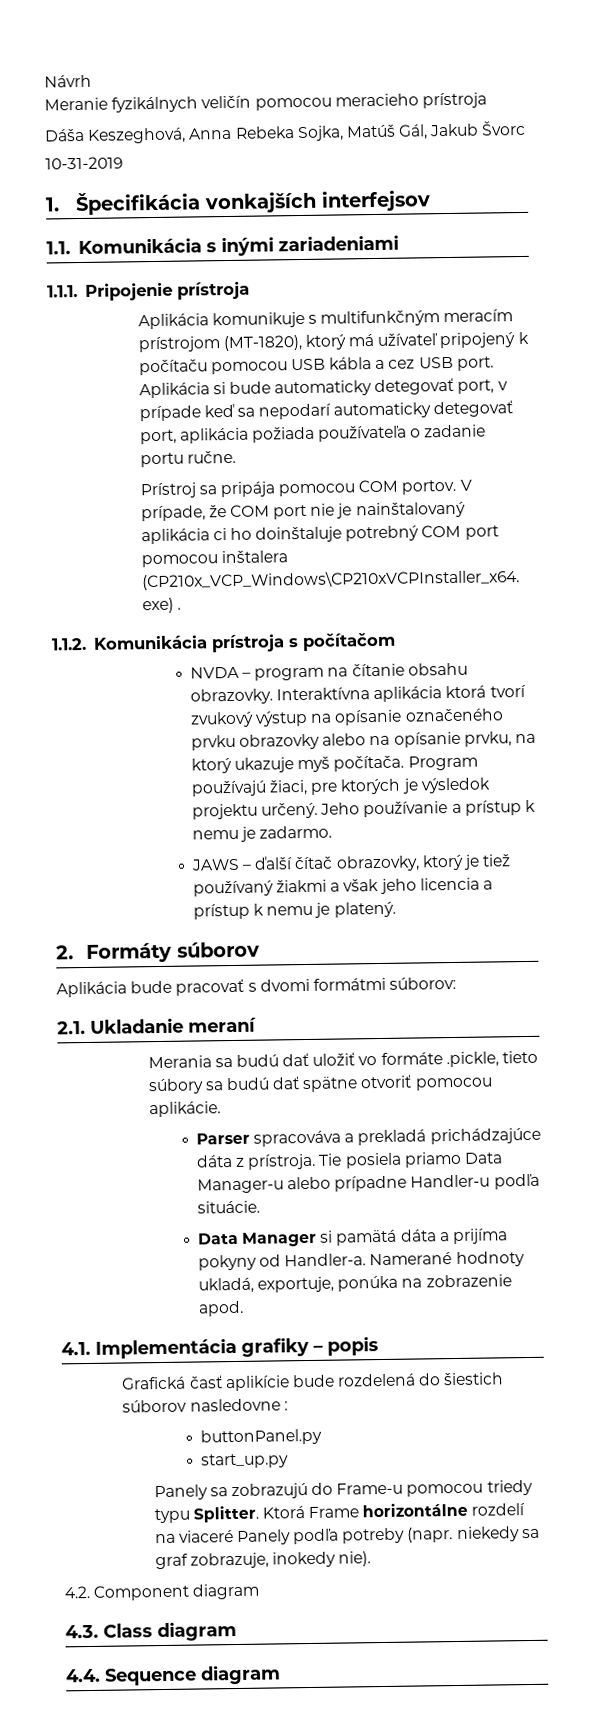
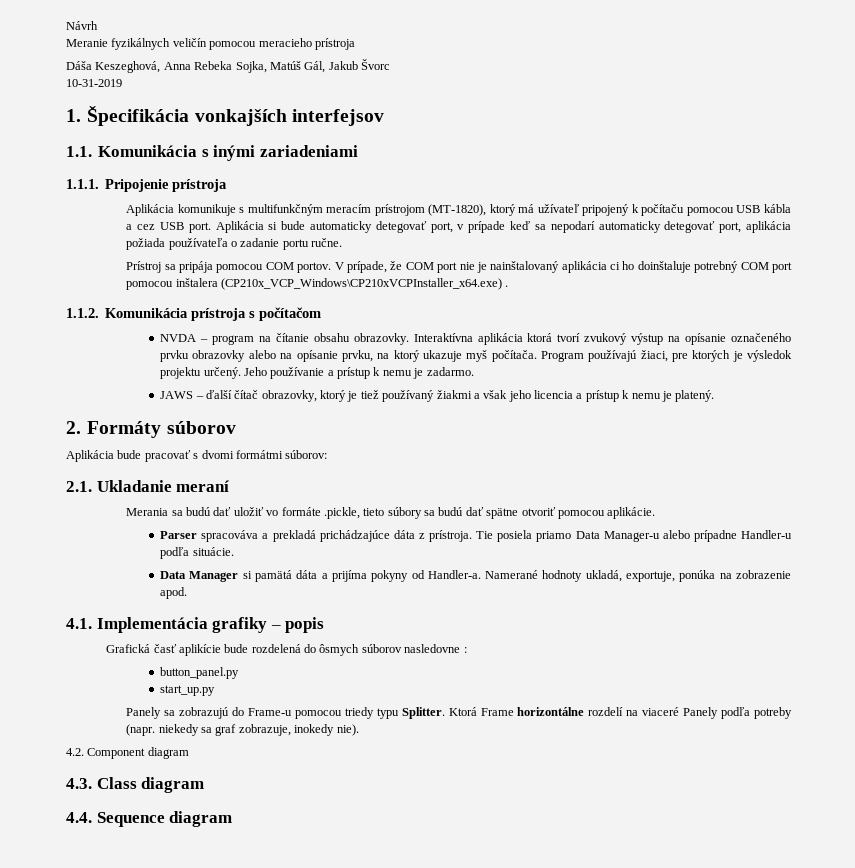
[443,1372,505,1386] šiestich -> [319,644,360,656] ôsmych
[199,1428,322,1446] buttonPanel.py -> [160,667,240,679] button_panel.py

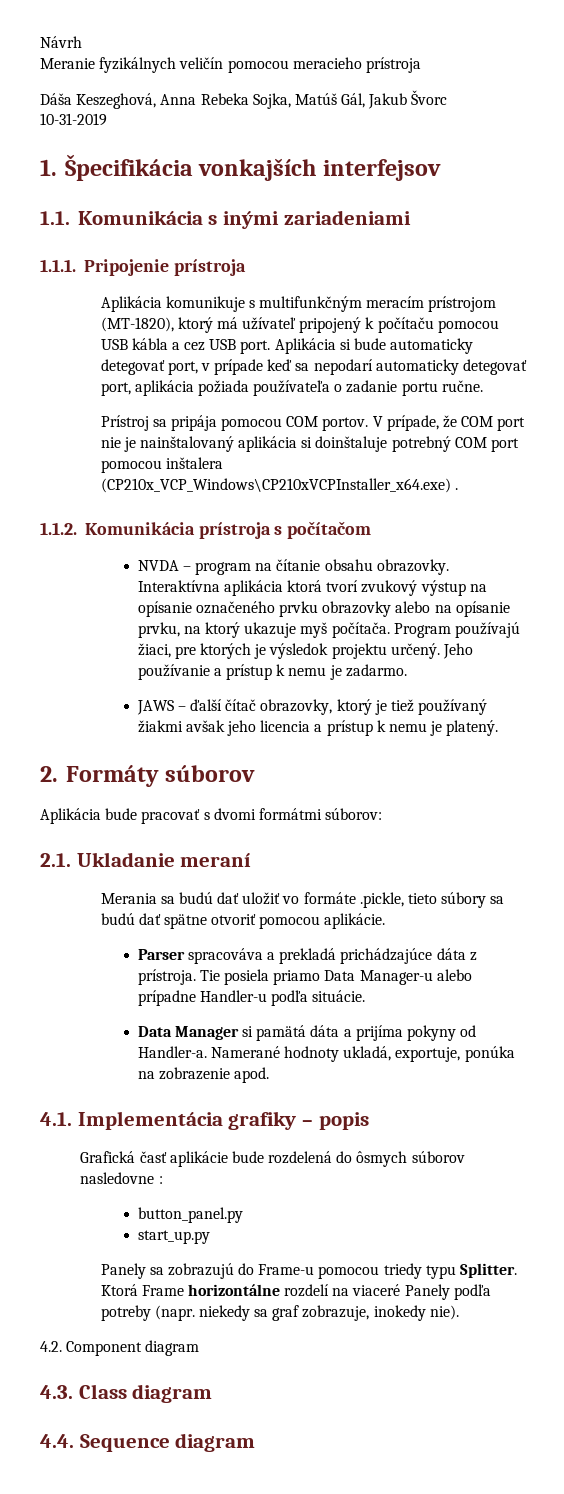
[610,261,635,270] ci ho -> [301,437,313,448] si
[473,390,508,399] a však -> [185,720,225,732] avšak
[178,644,221,656] aplikície -> [169,1151,228,1167] aplikácie

